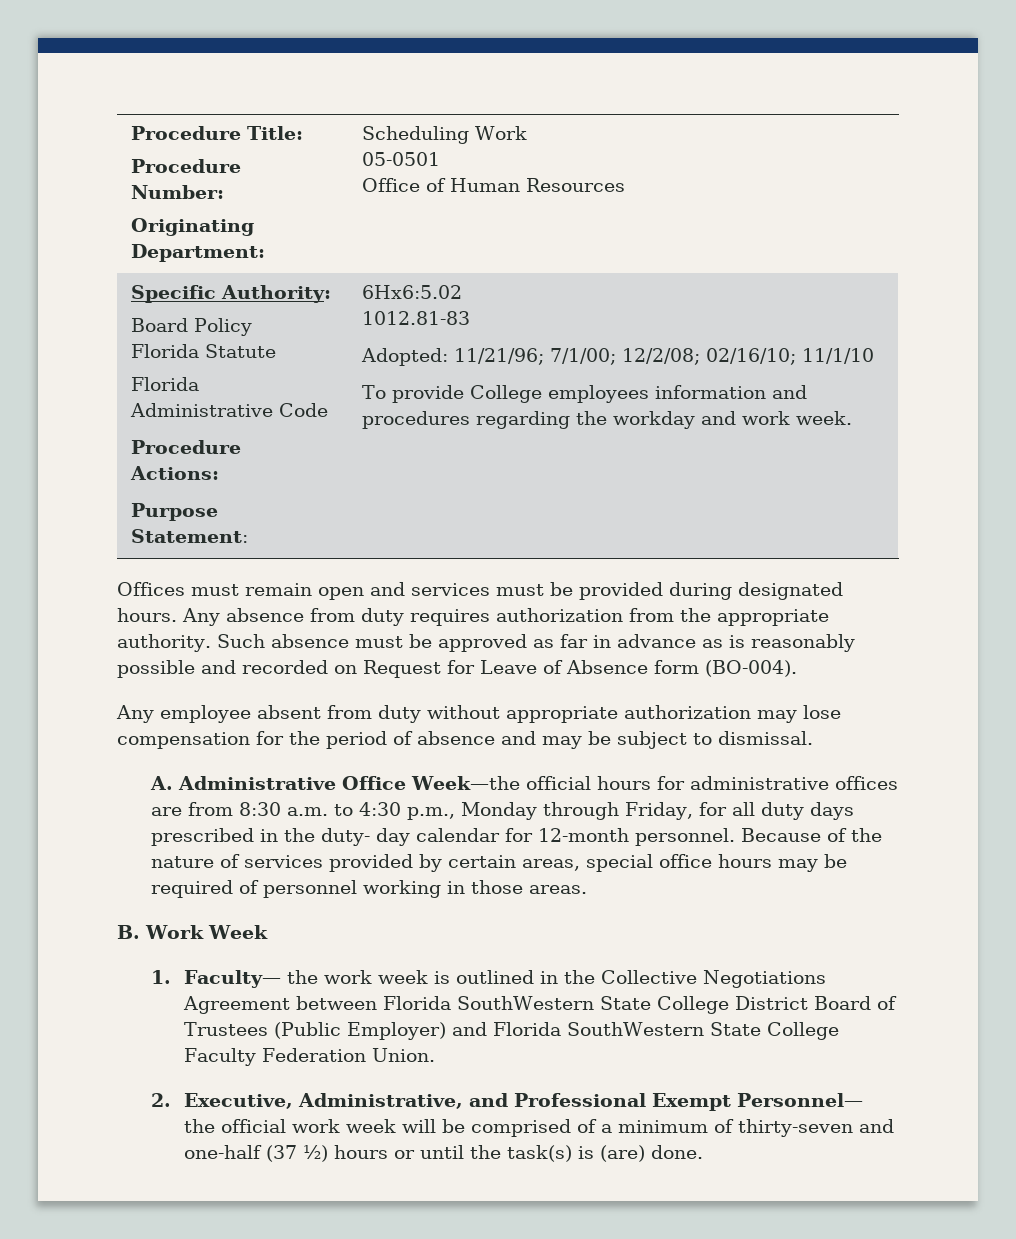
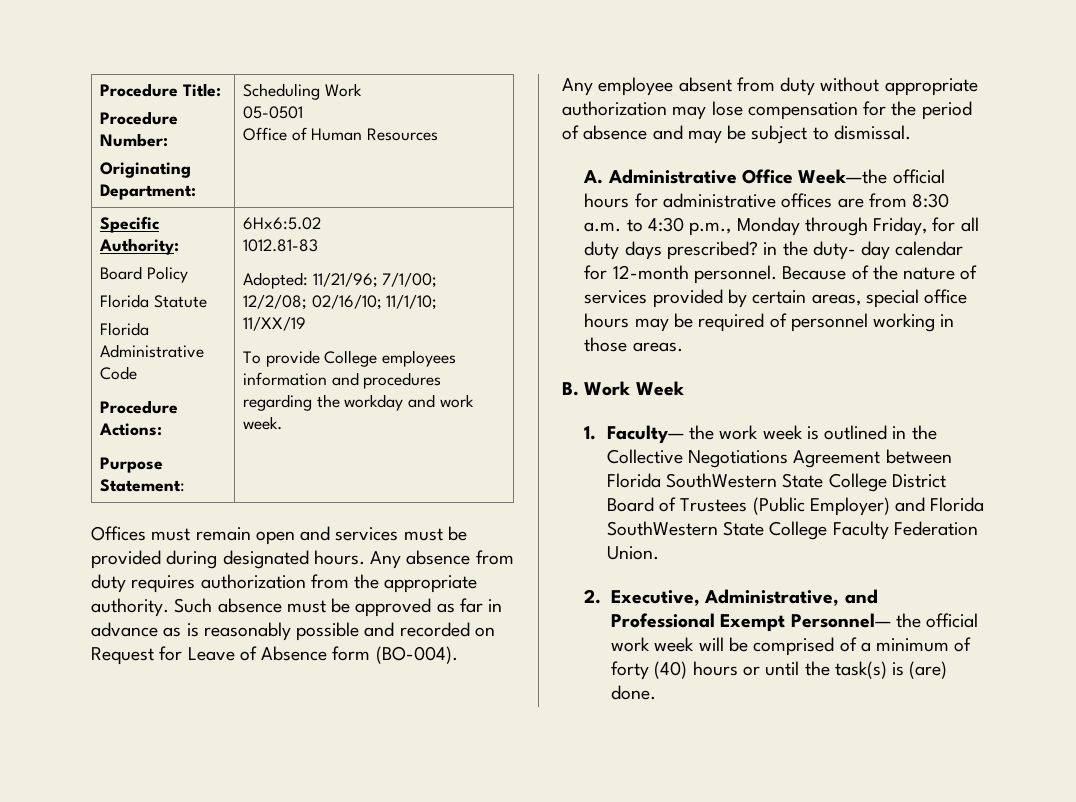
[802,348,875,364] 11/1/10 -> [386,294,438,310] [242,316,306,331] 11/1/10; 11/XX/19
[150,828,254,846] prescribed -> [666,241,758,260] prescribed?
[738,1119,895,1137] [184,1145,329,1162] thirty-seven and one-half (37 ½) -> [611,661,688,680] forty (40)

